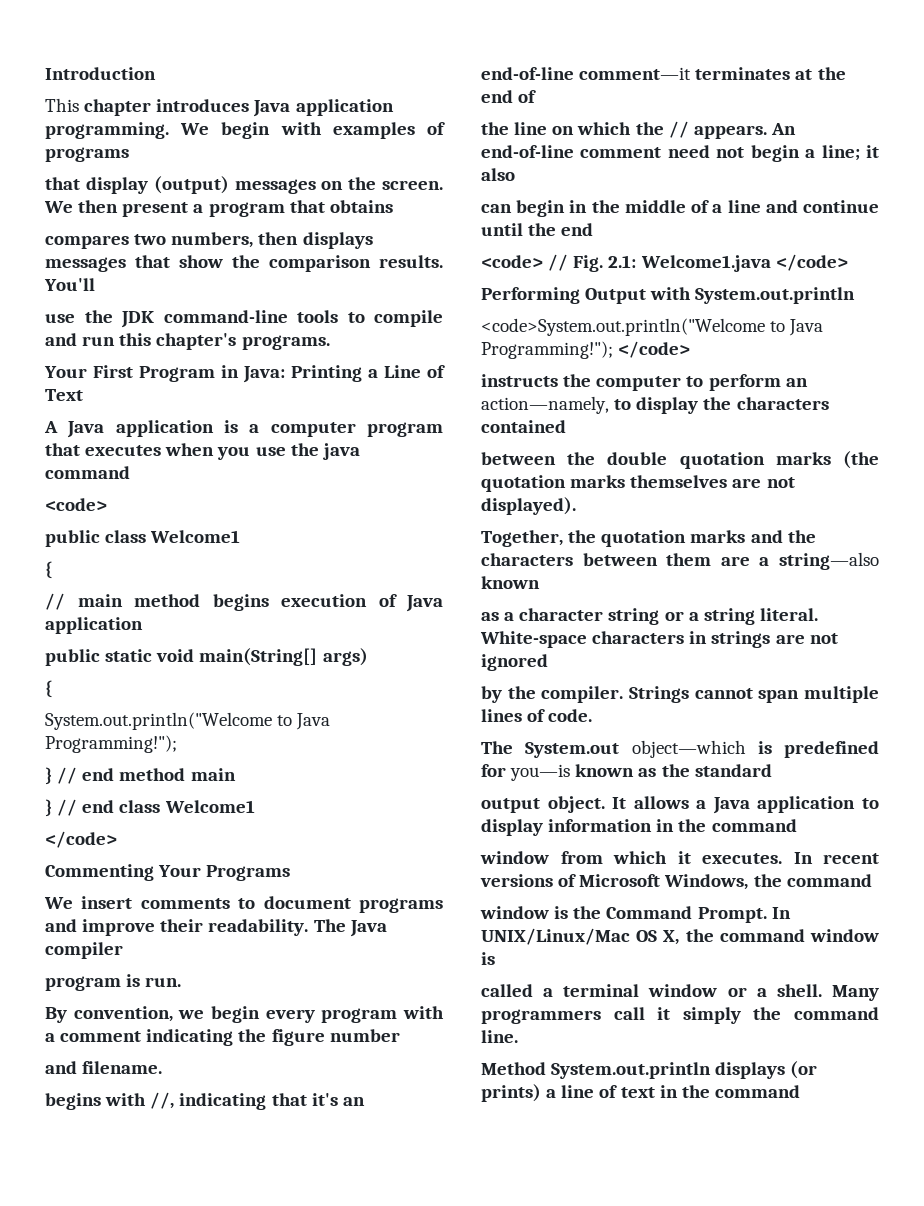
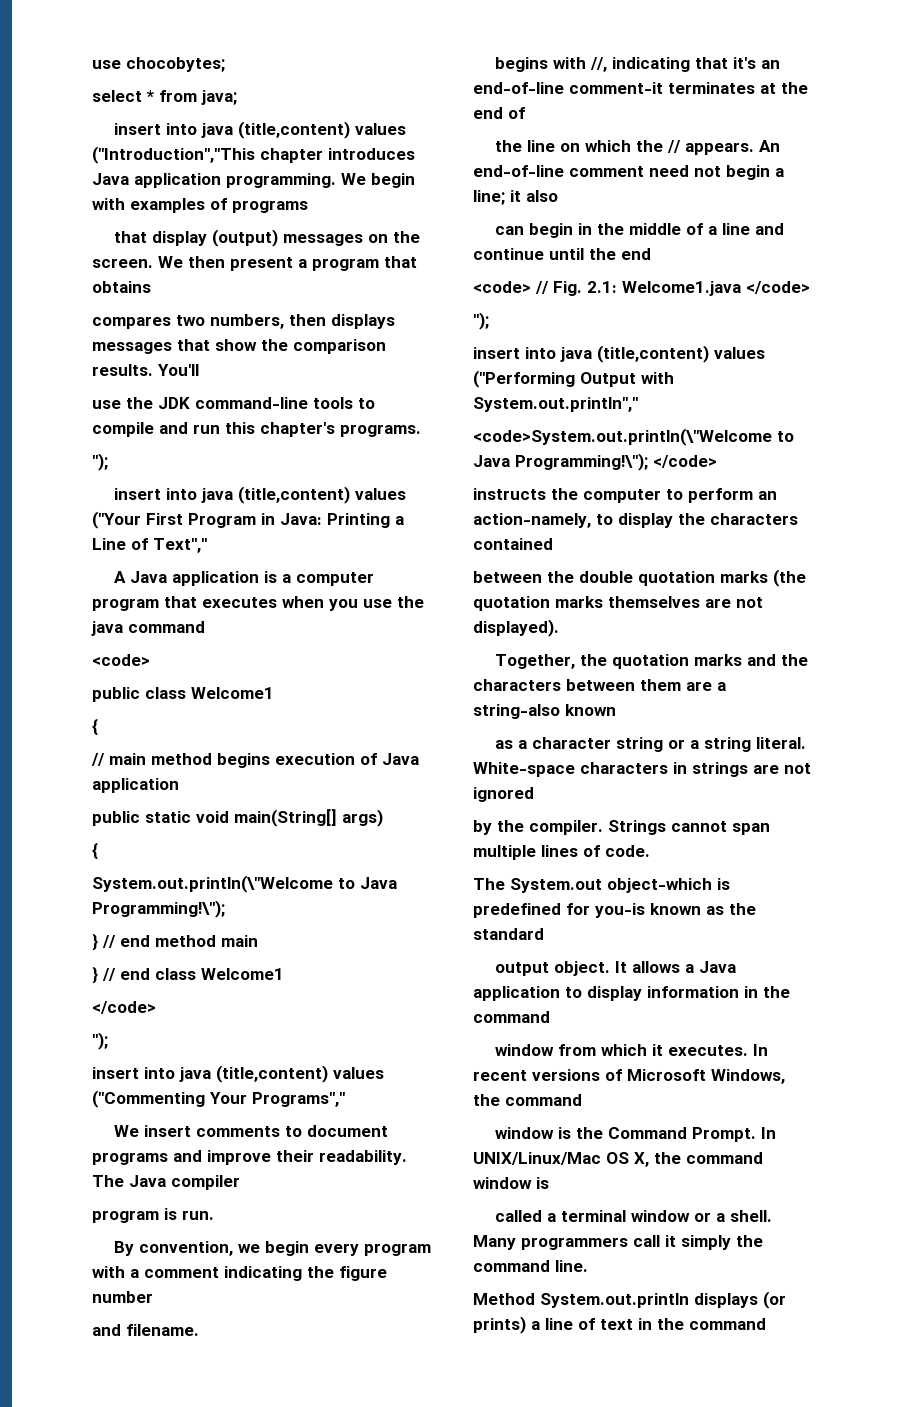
[45,67,156,80] [45,98,79,112] Introduction // This -> [92,57,225,72] [92,90,237,105] [114,121,407,139] [92,146,255,164] use chocobytes; // select * from java; // insert into java (title,content) values ("Introduction","This
[44,366,87,378] Your -> [92,453,108,471] [114,486,407,504] [92,511,141,529] "); // insert into java (title,content) values ("Your
[45,389,83,401] Text -> [153,538,207,553] Text","
[45,712,331,730] [45,735,177,753] System.out.println("Welcome to Java Programming!"); -> [92,875,397,893] [92,900,225,918] System.out.println(\"Welcome to Java Programming!\");
[45,864,291,881] Commenting Your Programs -> [92,1032,108,1050] [92,1065,384,1083] [92,1090,345,1108] "); // insert into java (title,content) values ("Commenting Your Programs","
[579,67,692,80] comment—it -> [569,82,663,94] comment-it
[481,287,856,304] [481,318,824,336] [481,341,613,359] Performing Output with System.out.println // <code>System.out.println("Welcome to Java Programming!"); -> [473,312,489,330] [473,345,765,363] [473,370,674,388] [473,397,638,412] [473,428,794,446] [473,453,648,471] "); // insert into java (title,content) values ("Performing Output with System.out.println"," // <code>System.out.println(\"Welcome to Java Programming!\");
[481,396,609,414] action—namely, -> [473,513,591,528] action-namely,
[779,552,879,570] string—also -> [473,704,560,719] string-also
[631,740,746,758] object—which -> [607,878,712,893] object-which
[510,764,571,781] you—is -> [595,903,645,918] you-is

